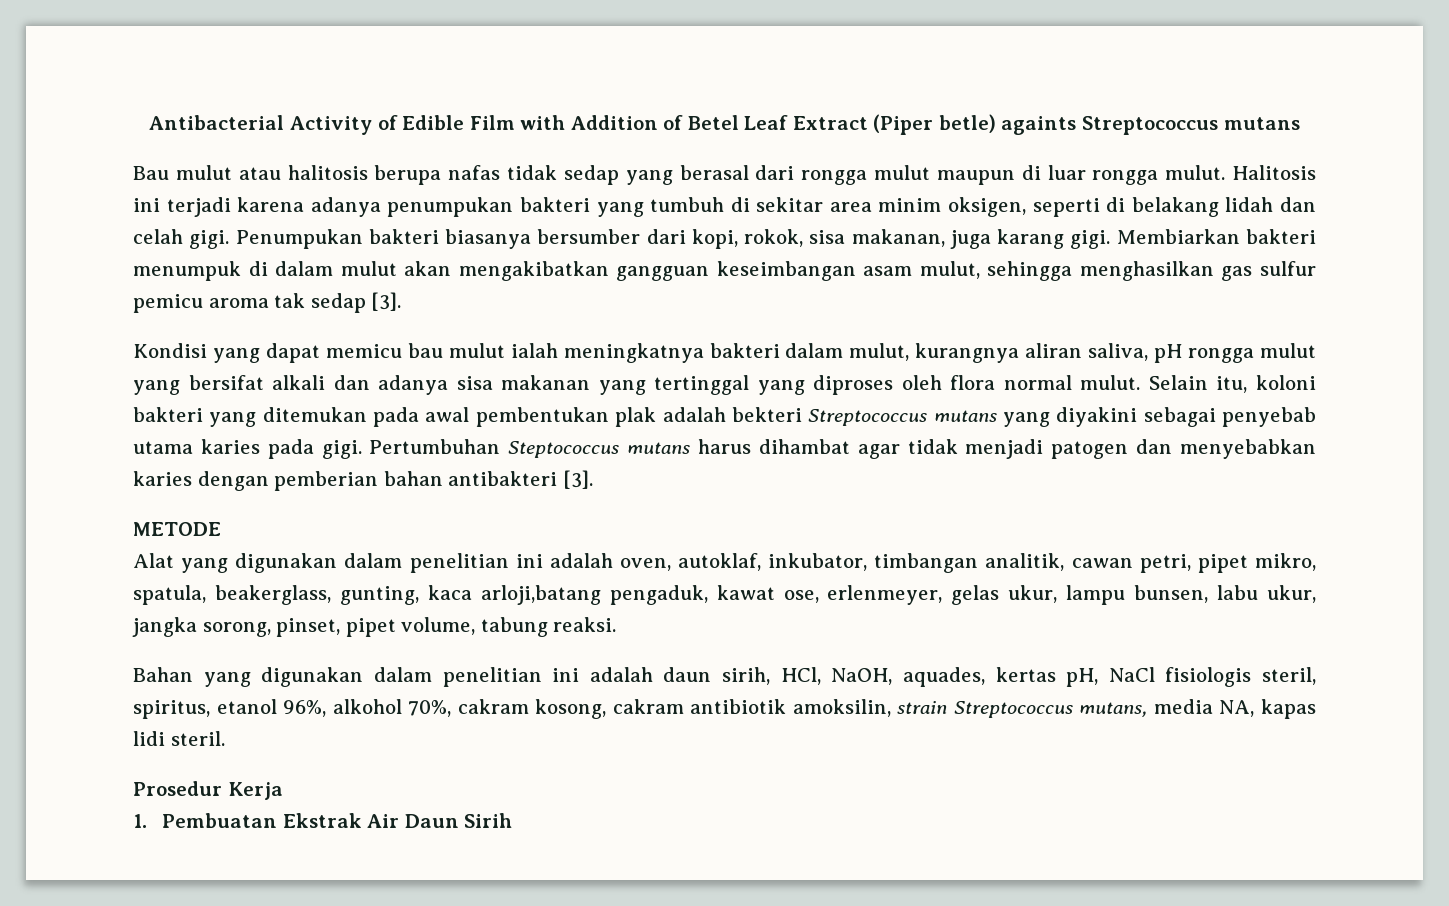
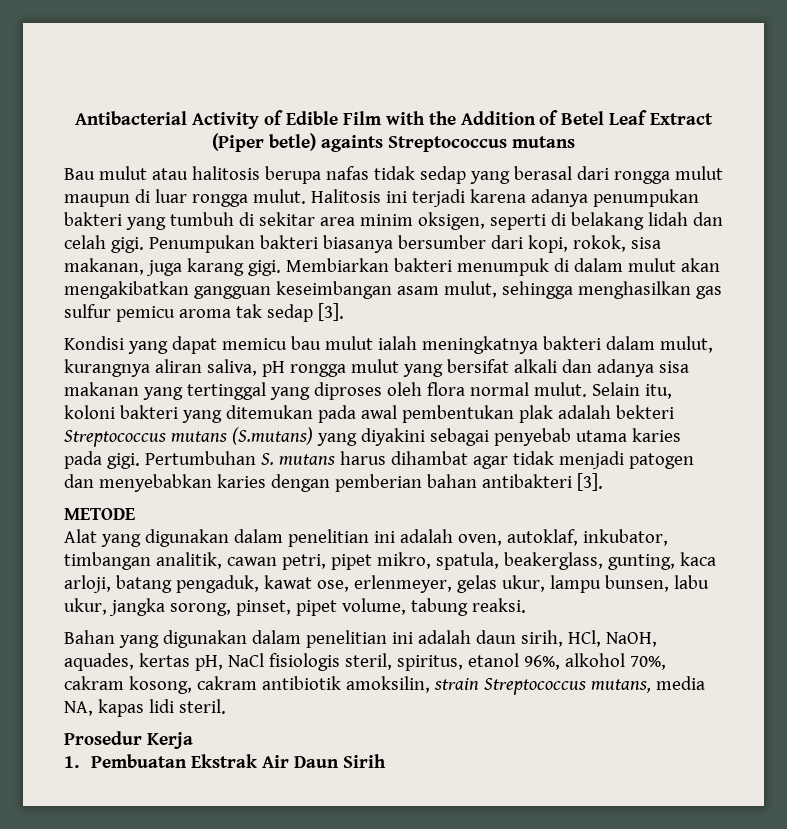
(566, 122) none -> [428,111,456,125] the
(997, 416) none -> [231,427,313,445] (S.mutans)
[508,441,620,458] Steptococcus -> [260,453,274,465] S.
[480,585,601,605] arloji,batang -> [64,575,172,593] arloji, batang

